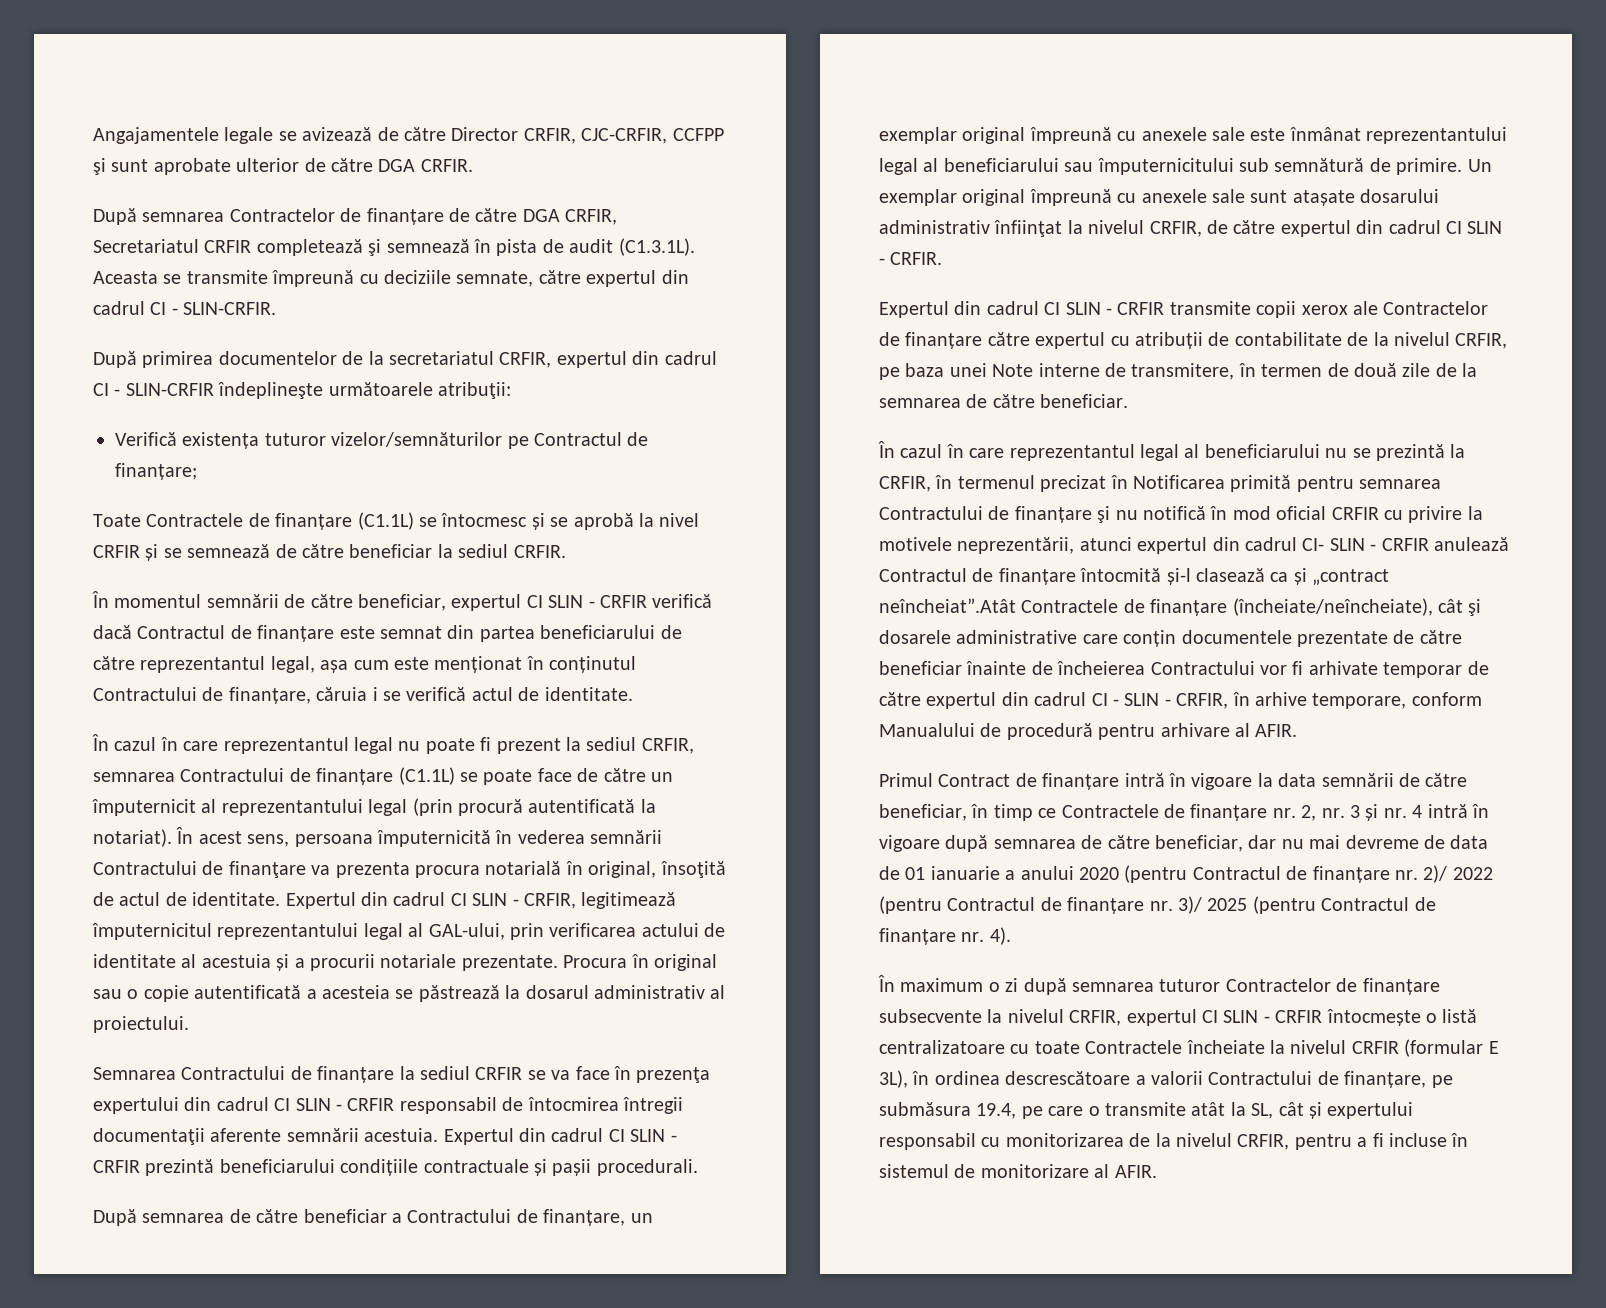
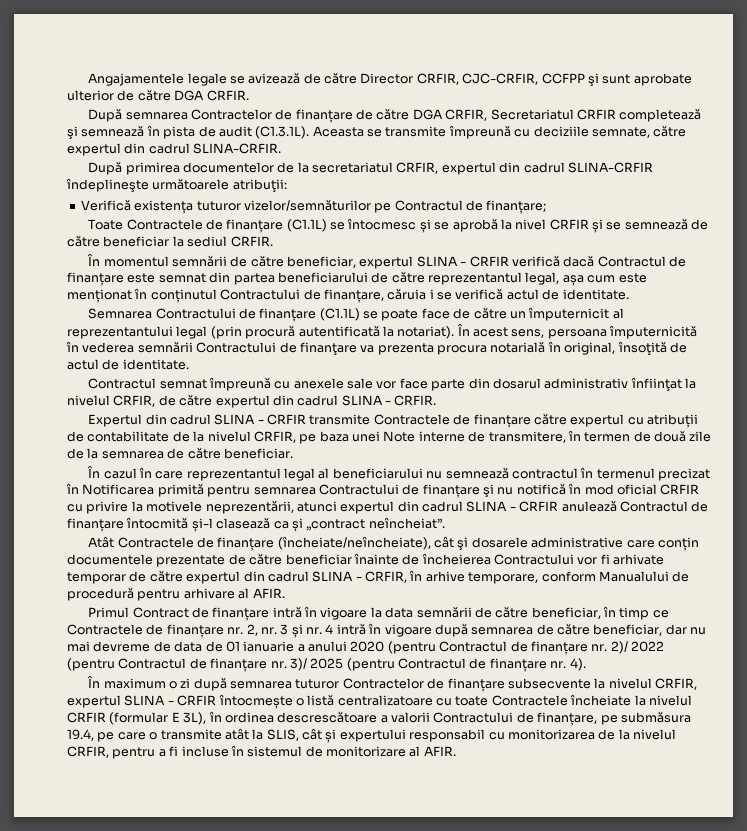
[150,302,277,315] CI - SLIN-CRFIR. -> [193,143,282,154] SLINA-CRFIR.
[93,383,214,396] CI - SLIN-CRFIR -> [567,162,653,173] SLINA-CRFIR
[526,595,584,608] CI SLIN -> [416,256,458,267] SLINA
[92,734,694,754] [93,772,175,782] În cazul în care reprezentantul legal nu poate fi prezent la sediul CRFIR, semnarea -> [88,308,153,319] Semnarea
[285,892,677,909] [92,923,726,940] [93,954,717,971] [93,985,726,1002] [93,1016,189,1033] [93,1066,711,1083] [93,1097,683,1114] [93,1128,677,1145] [93,1159,698,1176] [93,1209,653,1226] [879,127,1508,144] [879,158,1492,175] [879,189,1440,206] Expertul din cadrul CI SLIN - CRFIR, legitimează împuternicitul reprezentantului legal al GAL-ului, prin verificarea actului de identitate al acestuia și a procurii notariale prezentate. Procura în original sau o copie autentificată a acesteia se păstrează la dosarul administrativ al proiectului. // Semnarea Contractului de finanțare la sediul CRFIR se va face în prezenţa expertului din cadrul CI SLIN - CRFIR responsabil de întocmirea întregii documentaţii aferente semnării acestuia. Expertul din cadrul CI SLIN - CRFIR prezintă beneficiarului condițiile contractuale și pașii procedurali. // După semnarea de către beneficiar a Contractului de finanțare, un exemplar original împreună cu anexele sale este înmânat reprezentantului legal al beneficiarului sau împuternicitului sub semnătură de primire. Un exemplar original împreună cu anexele sale sunt atașate dosarului -> [88,377,541,391] // Contractul semnat împreună cu anexele sale vor face parte din dosarul
[1446,221,1503,234] CI SLIN -> [341,395,383,406] SLINA
[1044,302,1101,315] CI SLIN -> [214,414,256,425] SLINA
[1256,301,1489,318] copii xerox ale Contractelor -> [373,414,450,425] Contractele
[1352,444,1466,461] [879,476,931,492] se prezintă la CRFIR, -> [445,467,578,479] semnează contractul
[1302,538,1365,551] CI- SLIN -> [466,501,508,512] SLINA
[879,598,1016,613] neîncheiat”.Atât -> [368,517,445,529] [88,536,115,548] neîncheiat”. // Atât
[1091,693,1160,706] CI - SLIN -> [312,571,354,582] SLINA
[1202,1010,1259,1023] CI SLIN -> [124,695,166,706] SLINA
[1251,1103,1274,1119] SL, -> [266,729,299,741] SLIS,

